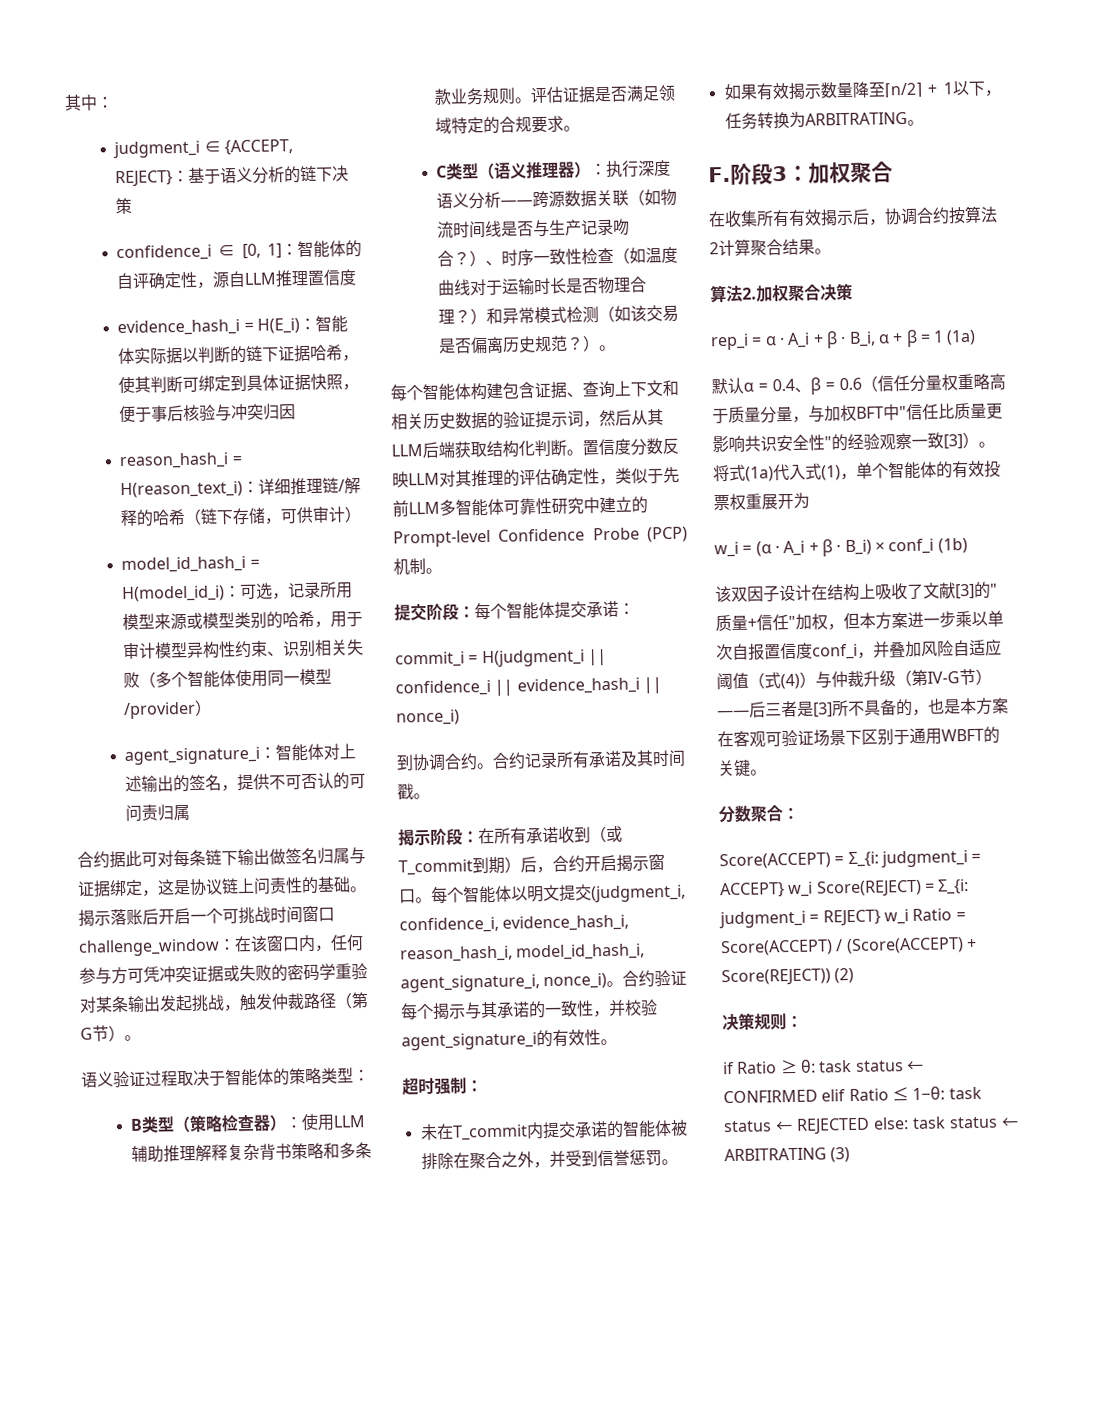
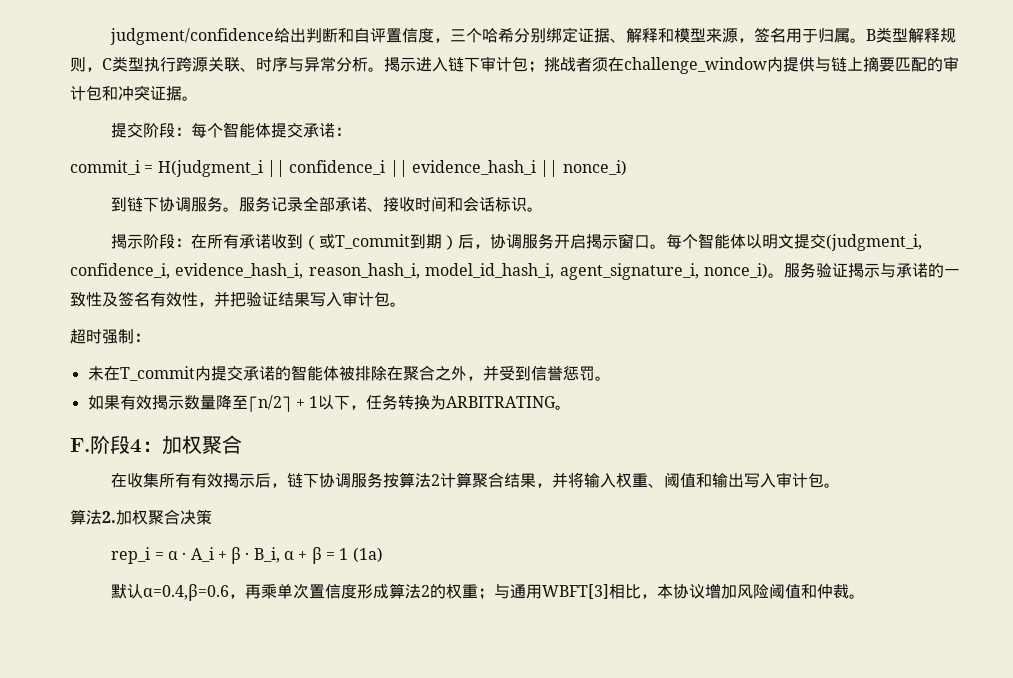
[64,94,114,111] [113,139,293,159] [115,165,350,188] [115,197,133,215] [116,240,362,262] [116,269,358,290] [117,315,348,337] [118,344,360,365] [118,373,360,394] [119,403,297,424] [119,452,243,470] [120,477,362,499] [120,506,362,527] [121,555,260,574] [122,581,354,603] [122,610,364,631] [122,639,365,660] [123,668,333,689] [123,699,213,720] [124,743,357,766] [125,772,367,793] [125,804,191,823] [77,847,366,869] [77,876,367,898] [78,905,335,927] [78,934,364,957] [79,963,368,985] [79,992,369,1013] [80,1025,141,1042] [81,1067,370,1088] [130,1113,367,1133] [131,1141,373,1163] [434,84,677,106] [435,115,581,134] [436,159,672,180] [436,188,678,210] [437,218,631,239] [437,246,679,267] [437,276,648,296] [438,305,680,325] [438,335,617,355] [390,379,679,401] [391,409,664,430] [391,438,679,459] [392,466,680,488] [392,496,648,518] [393,526,688,548] [393,558,426,576] 其中： // judgment_i ∈ {ACCEPT, REJECT}：基于语义分析的链下决策 // confidence_i ∈ [0, 1]：智能体的自评确定性，源自LLM推理置信度 // evidence_hash_i = H(E_i)：智能体实际据以判断的链下证据哈希，使其判断可绑定到具体证据快照，便于事后核验与冲突归因 // reason_hash_i = H(reason_text_i)：详细推理链/解释的哈希（链下存储，可供审计） // model_id_hash_i = H(model_id_i)：可选，记录所用模型来源或模型类别的哈希，用于审计模型异构性约束、识别相关失败（多个智能体使用同一模型/provider） // agent_signature_i：智能体对上述输出的签名，提供不可否认的可问责归属 // 合约据此可对每条链下输出做签名归属与证据绑定，这是协议链上问责性的基础。揭示落账后开启一个可挑战时间窗口challenge_window：在该窗口内，任何参与方可凭冲突证据或失败的密码学重验对某条输出发起挑战，触发仲裁路径（第G节）。 // 语义验证过程取决于智能体的策略类型： // B类型（策略检查器）：使用LLM辅助推理解释复杂背书策略和多条款业务规则。评估证据是否满足领域特定的合规要求。 // C类型（语义推理器）：执行深度语义分析——跨源数据关联（如物流时间线是否与生产记录吻合？）、时序一致性检查（如温度曲线对于运输时长是否物理合理？）和异常模式检测（如该交易是否偏离历史规范？）。 // 每个智能体构建包含证据、查询上下文和相关历史数据的验证提示词，然后从其LLM后端获取结构化判断。置信度分数反映LLM对其推理的评估确定性，类似于先前LLM多智能体可靠性研究中建立的Prompt-level Confidence Probe (PCP)机制 -> [110,27,957,45] [70,56,959,74] [70,85,182,101] judgment/confidence给出判断和自评置信度，三个哈希分别绑定证据、解释和模型来源，签名用于归属。B类型解释规则，C类型执行跨源关联、时序与异常分析。揭示进入链下审计包；挑战者须在challenge_window内提供与链上摘要匹配的审计包和冲突证据
[412,749,686,772] [397,783,414,801] 协调合约。合约记录所有承诺及其时间戳 -> [127,196,528,212] 链下协调服务。服务记录全部承诺、接收时间和会话标识
[552,855,585,873] 合约 -> [490,233,555,249] 协调服务
[622,969,688,988] [400,999,658,1020] [401,1029,601,1051] 合约验证每个揭示与其承诺的一致性，并校验agent_signature_i的有效性 -> [784,262,961,278] [70,291,390,307] 服务验证揭示与承诺的一致性及签名有效性，并把验证结果写入审计包
[771,165,788,182] 3 -> [130,439,142,453] 4
[884,207,950,226] 协调合约 -> [287,472,384,488] 链下协调服务
(815, 247) none -> [536,472,825,488] ，并将输入权重、阈值和输出写入审计包
[743,373,1006,395] [712,402,1003,424] [712,431,995,453] [713,460,1001,482] [713,492,810,511] [714,538,968,558] [715,581,998,603] [715,610,1004,632] [716,638,1002,661] [716,668,992,691] [717,697,1009,718] [717,726,1000,748] [717,759,767,777] [718,805,799,824] [719,850,982,870] [720,879,970,899] [719,908,966,929] [720,937,977,957] [721,967,855,987] [722,1012,803,1032] [722,1059,924,1075] [723,1086,982,1104] [723,1116,1019,1135] [724,1147,851,1163] α = 0.4、β = 0.6（信任分量权重略高于质量分量，与加权BFT中"信任比质量更影响共识安全性"的经验观察一致[3]）。将式(1a)代入式(1)，单个智能体的有效投票权重展开为 // w_i = (α · A_i + β · B_i) × conf_i (1b) // 该双因子设计在结构上吸收了文献[3]的"质量+信任"加权，但本方案进一步乘以单次自报置信度conf_i，并叠加风险自适应阈值（式(4)）与仲裁升级（第IV-G节）——后三者是[3]所不具备的，也是本方案在客观可验证场景下区别于通用WBFT的关键。 // 分数聚合： // Score(ACCEPT) = Σ_{i: judgment_i = ACCEPT} w_i Score(REJECT) = Σ_{i: judgment_i = REJECT} w_i Ratio = Score(ACCEPT) / (Score(ACCEPT) + Score(REJECT)) (2) // 决策规则： // if Ratio ≥ θ: task status ← CONFIRMED elif Ratio ≤ 1−θ: task status ← REJECTED else: task status ← ARBITRATING (3) -> [143,583,866,601] α=0.4,β=0.6，再乘单次置信度形成算法2的权重；与通用WBFT[3]相比，本协议增加风险阈值和仲裁。

